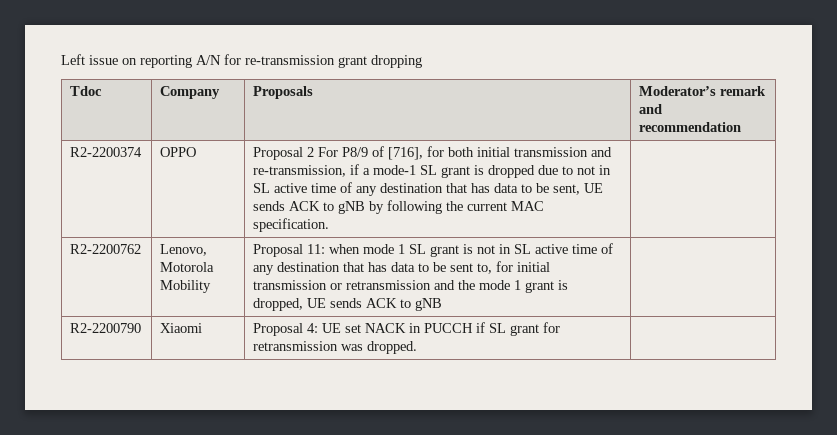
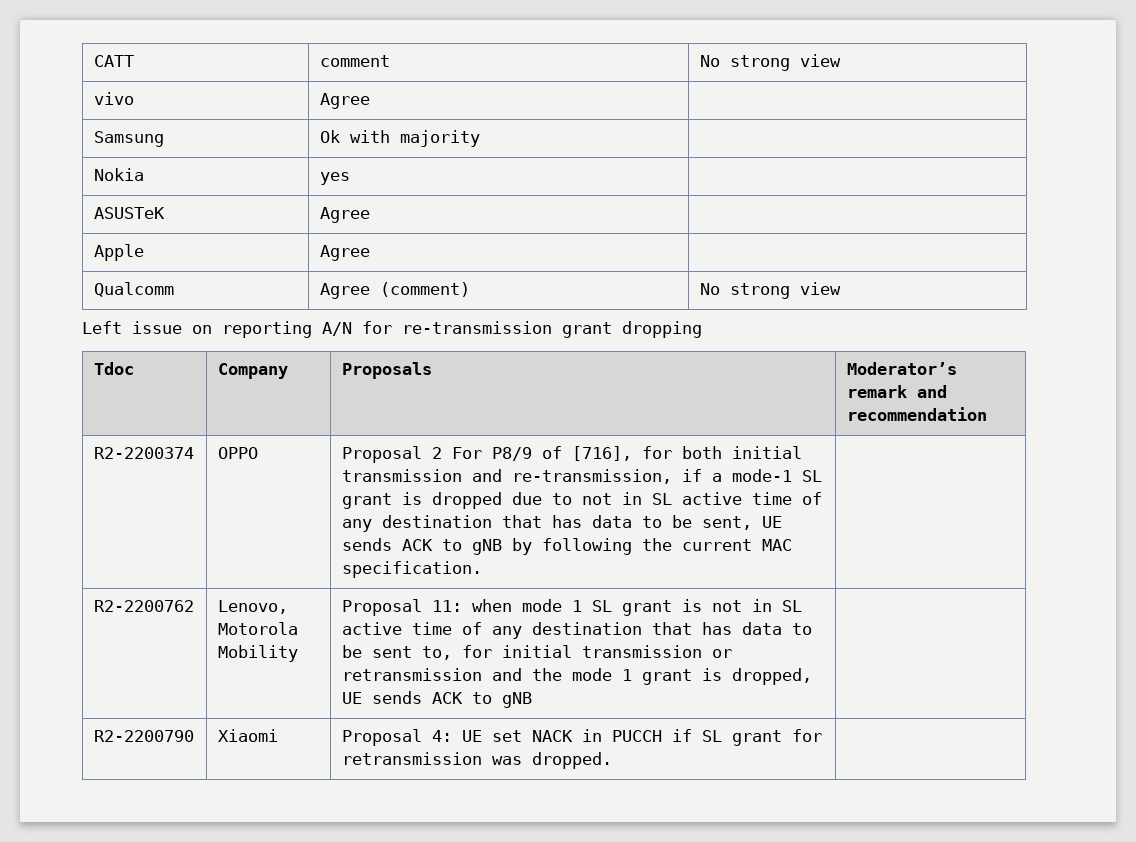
(61, 59) none -> [93,55,134,67] [319,55,390,67] [699,54,841,71] [93,92,134,105] [319,93,370,109] [93,131,164,147] [319,130,480,147] [93,168,144,181] [319,172,350,185] [93,207,165,219] [319,207,370,223] [93,244,144,261] [319,245,370,261] [93,282,174,297] [319,282,470,299] [699,282,841,299] CATT | comment | No strong view // vivo | Agree | // Samsung | Ok with majority | // Nokia | yes | // ASUSTeK | Agree | // Apple | Agree | // Qualcomm | Agree (comment) | No strong view //

